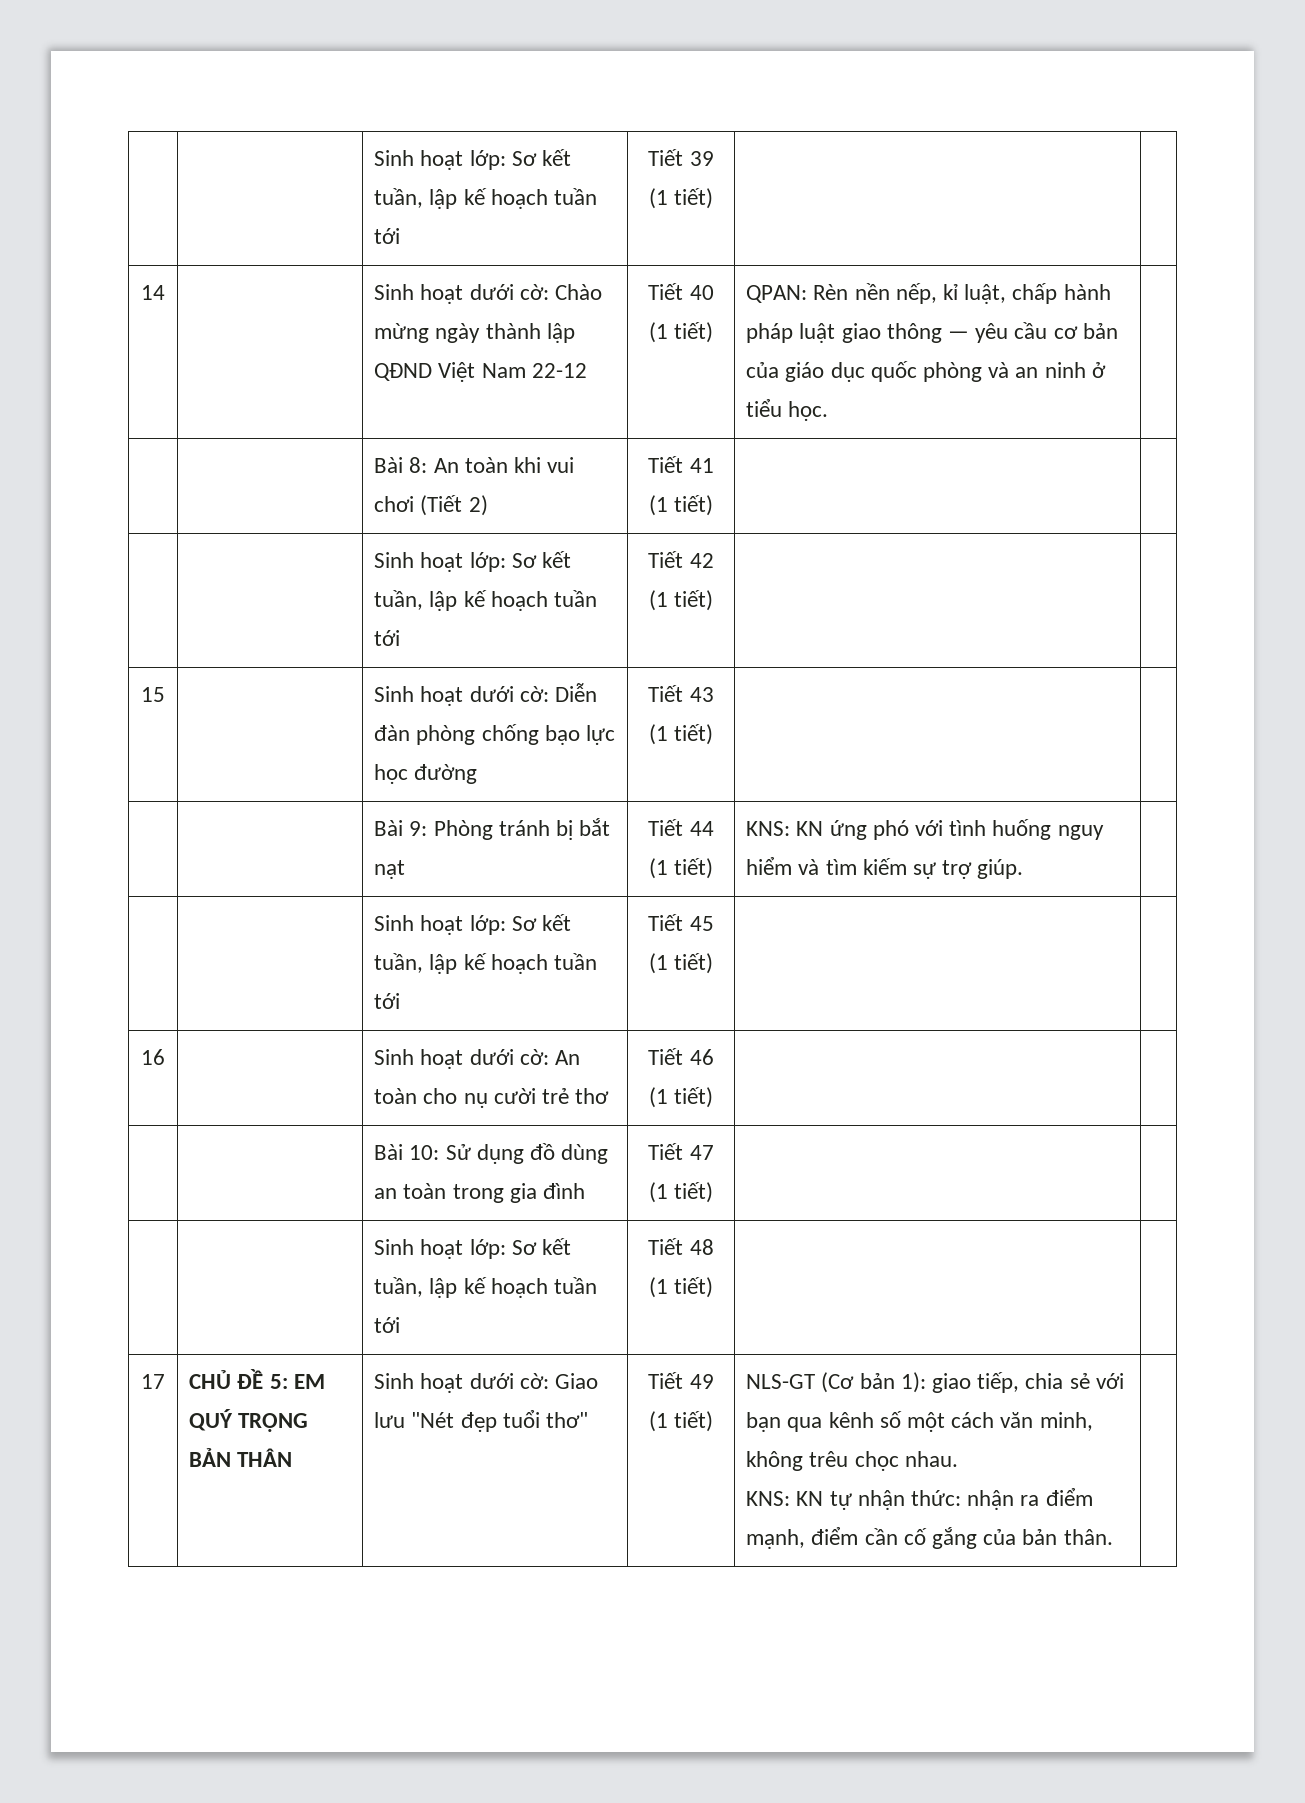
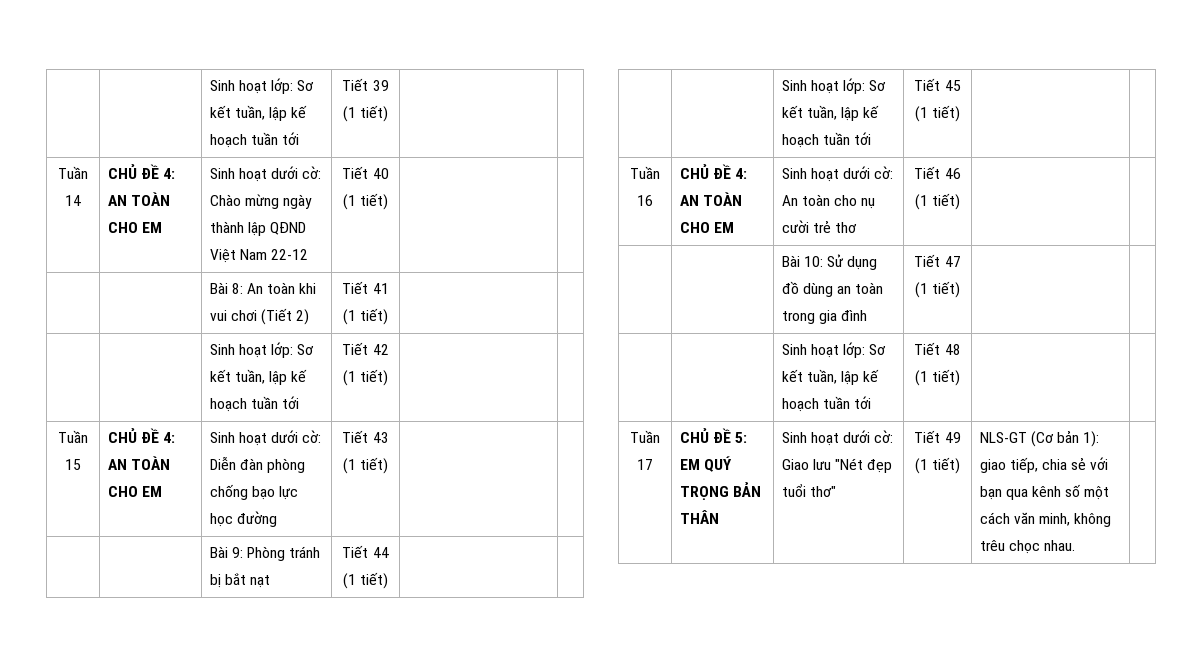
(714, 198) none -> [58,166,88,179] Tuần
(165, 292) none -> [107,164,175,179] [107,192,170,206] [107,222,162,233] CHỦ ĐỀ 4: AN TOÀN CHO EM
[746,283,1111,304] [746,322,1118,343] [746,361,1106,382] [746,399,829,421] QPAN: Rèn nền nếp, kỉ luật, chấp hành pháp luật giao thông — yêu cầu cơ bản của giáo dục quốc phòng và an ninh ở tiểu học. -> (389, 201) none
(714, 600) none -> [58,430,88,443] Tuần
(165, 694) none -> [107,428,175,443] [107,456,170,470] [107,486,162,497] CHỦ ĐỀ 4: AN TOÀN CHO EM
[746,819,1104,840] [746,857,1024,879] KNS: KN ứng phó với tình huống nguy hiểm và tìm kiếm sự trợ giúp. -> (389, 580) none
(714, 963) none -> [630,166,660,179] Tuần
(165, 1057) none -> [679,164,747,179] [679,192,742,206] [679,222,734,233] CHỦ ĐỀ 4: AN TOÀN CHO EM
(714, 1287) none -> [630,430,660,443] Tuần
[746,1488,1093,1510] [746,1527,1113,1549] // KNS: KN tự nhận thức: nhận ra điểm mạnh, điểm cần cố gắng của bản thân. -> (1075, 545) none

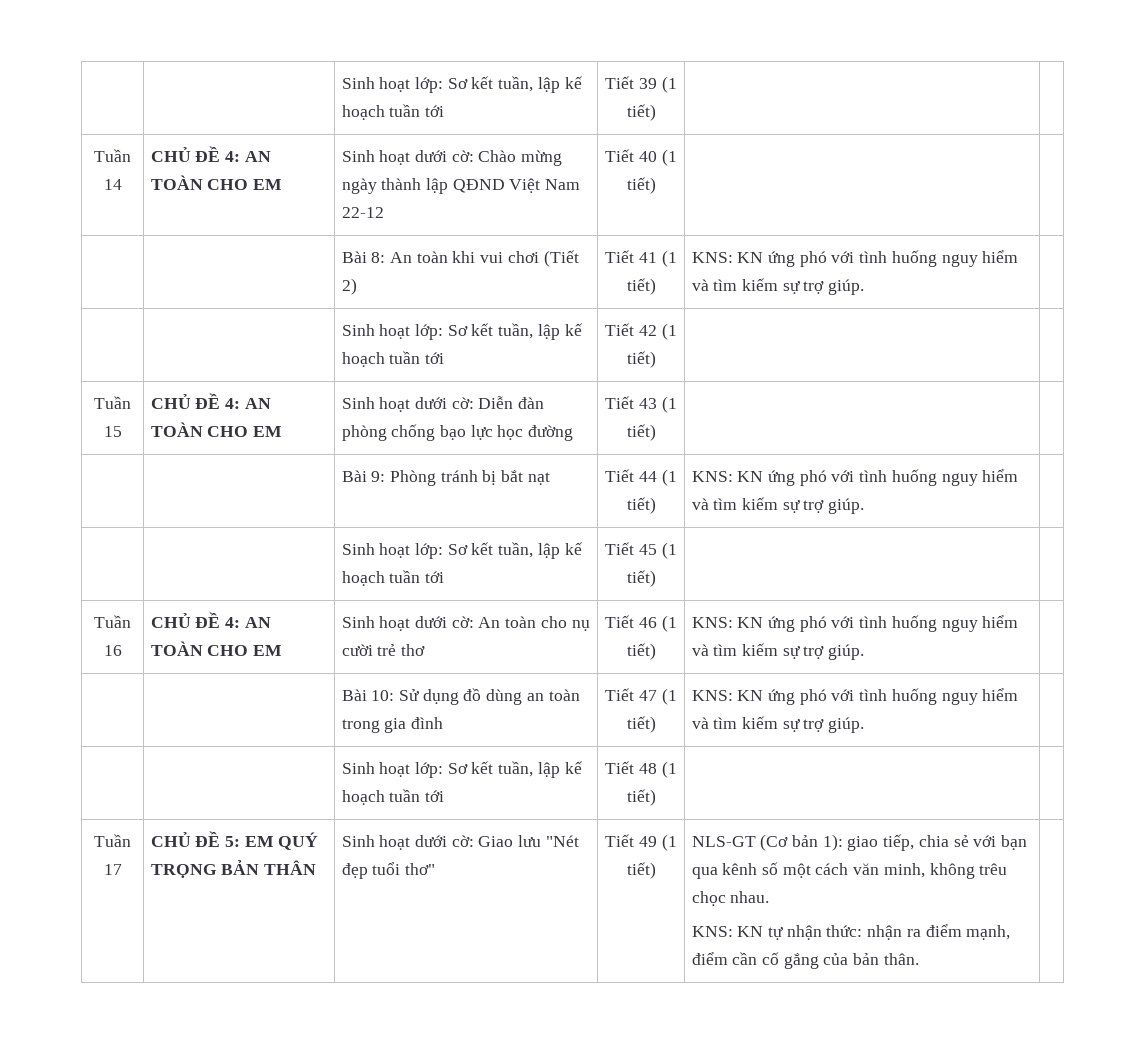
(389, 316) none -> [691,250,1019,267] [691,278,865,295] KNS: KN ứng phó với tình huống nguy hiểm và tìm kiếm sự trợ giúp.
(389, 580) none -> [691,469,1019,486] [691,497,865,514] KNS: KN ứng phó với tình huống nguy hiểm và tìm kiếm sự trợ giúp.
(961, 201) none -> [691,615,1019,632] [691,643,865,660] KNS: KN ứng phó với tình huống nguy hiểm và tìm kiếm sự trợ giúp.
(961, 289) none -> [691,688,1019,705] [691,716,865,733] KNS: KN ứng phó với tình huống nguy hiểm và tìm kiếm sự trợ giúp.
(1075, 545) none -> [691,924,1011,940] [691,952,919,969] // KNS: KN tự nhận thức: nhận ra điểm mạnh, điểm cần cố gắng của bản thân.

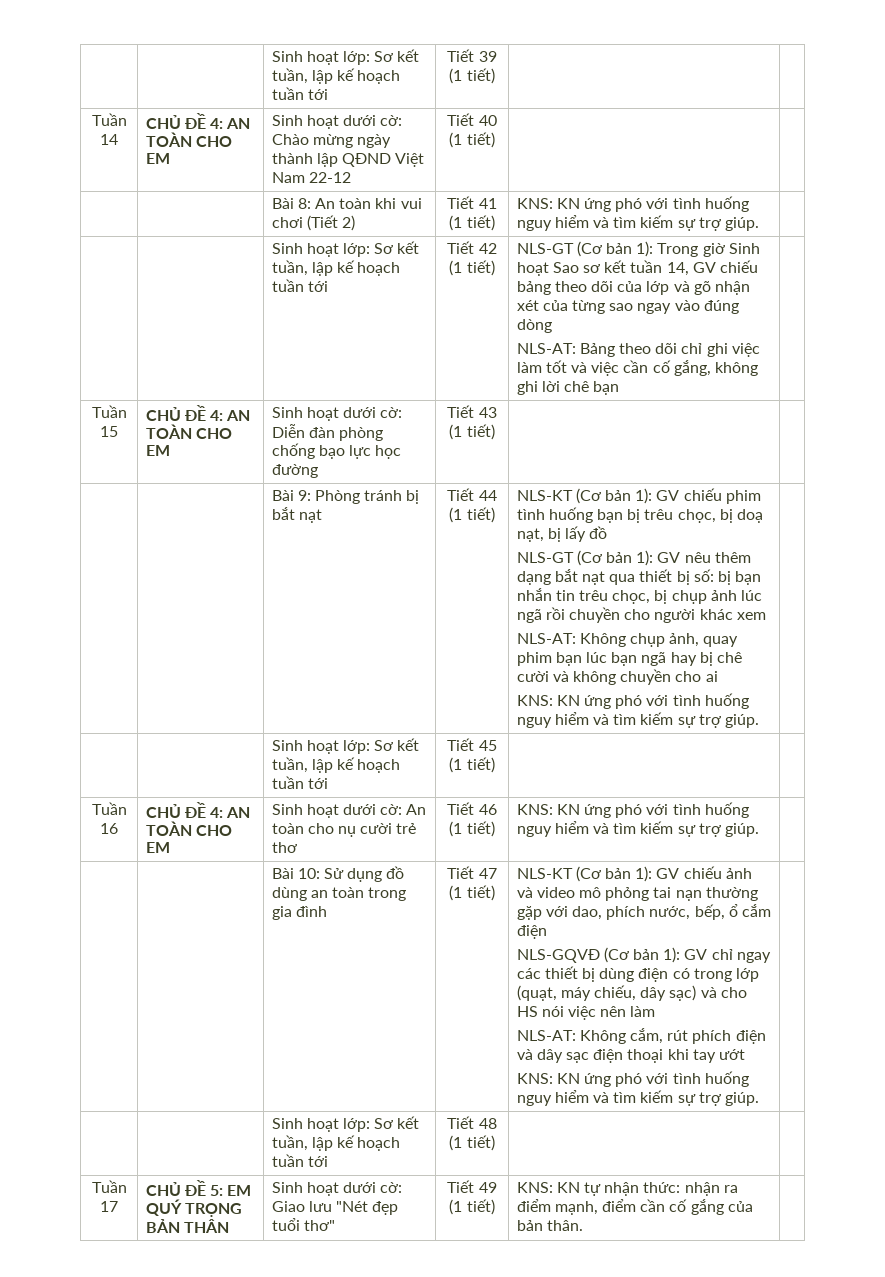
(656, 359) none -> [516,241,760,257] [516,260,758,276] [516,281,750,295] [516,300,739,314] [516,319,552,333] [516,343,760,357] [516,360,758,376] [516,381,620,395] NLS-GT (Cơ bản 1): Trong giờ Sinh hoạt Sao sơ kết tuần 14, GV chiếu bảng theo dõi của lớp và gõ nhận xét của từng sao ngay vào đúng dòng // NLS-AT: Bảng theo dõi chỉ ghi việc làm tốt và việc cần cố gắng, không ghi lời chê bạn
(656, 505) none -> [516,488,761,504] [516,507,763,523] [516,526,608,542] [516,550,751,566] [516,569,762,585] [516,588,762,604] [516,607,766,623] [516,633,739,647] [516,652,742,666] [516,669,718,685] NLS-KT (Cơ bản 1): GV chiếu phim tình huống bạn bị trêu chọc, bị doạ nạt, bị lấy đồ // NLS-GT (Cơ bản 1): GV nêu thêm dạng bắt nạt qua thiết bị số: bị bạn nhắn tin trêu chọc, bị chụp ảnh lúc ngã rồi chuyền cho người khác xem // NLS-AT: Không chụp ảnh, quay phim bạn lúc bạn ngã hay bị chê cười và không chuyền cho ai //
(656, 724) none -> [516,866,752,882] [516,887,758,901] [516,904,771,920] [516,925,547,939] [516,947,771,963] [516,966,759,982] [516,985,747,1001] [516,1006,656,1020] [516,1028,766,1044] [516,1049,745,1063] NLS-KT (Cơ bản 1): GV chiếu ảnh và video mô phỏng tai nạn thường gặp với dao, phích nước, bếp, ổ cắm điện // NLS-GQVĐ (Cơ bản 1): GV chỉ ngay các thiết bị dùng điện có trong lớp (quạt, máy chiếu, dây sạc) và cho HS nói việc nên làm // NLS-AT: Không cắm, rút phích điện và dây sạc điện thoại khi tay ướt //
[691,834,1028,851] [691,862,1008,879] [691,891,770,906] NLS-GT (Cơ bản 1): giao tiếp, chia sẻ với bạn qua kênh số một cách văn minh, không trêu chọc nhau. // -> (495, 1207) none

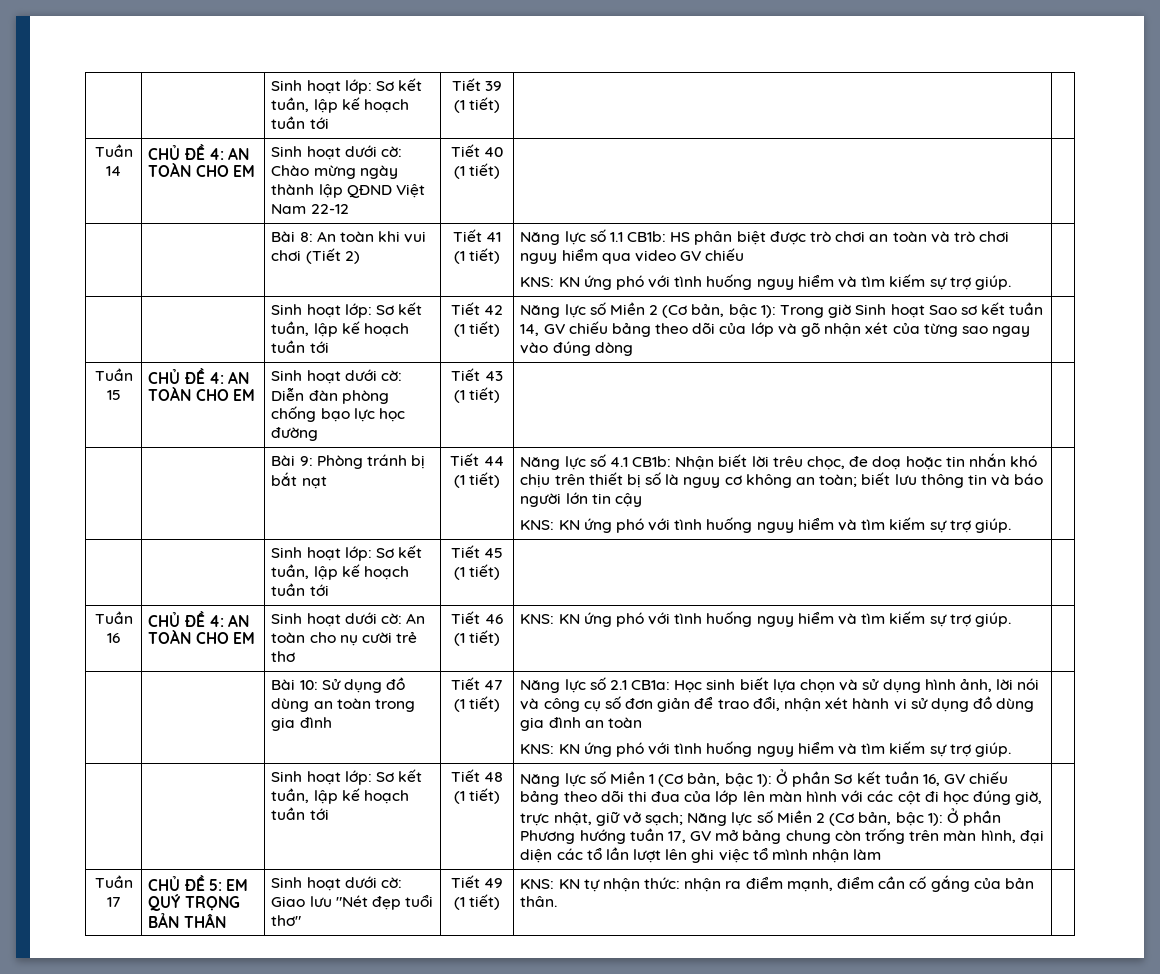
(495, 223) none -> [520,229,1010,245] [520,248,745,264] Năng lực số 1.1 CB1b: HS phân biệt được trò chơi an toàn và trò chơi nguy hiểm qua video GV chiếu //
[516,241,632,257] NLS-GT (Cơ bản -> [520,302,757,318] Năng lực số Miền 2 (Cơ bản, bậc
[516,343,760,357] [516,360,758,376] [516,381,620,395] // NLS-AT: Bảng theo dõi chỉ ghi việc làm tốt và việc cần cố gắng, không ghi lời chê bạn -> (633, 349) none
[516,488,761,504] [516,507,763,523] [516,526,608,542] [516,550,751,566] [516,569,762,585] [516,588,762,604] [516,607,766,623] [516,633,739,647] [516,652,742,666] [516,669,718,685] NLS-KT (Cơ bản 1): GV chiếu phim tình huống bạn bị trêu chọc, bị doạ nạt, bị lấy đồ // NLS-GT (Cơ bản 1): GV nêu thêm dạng bắt nạt qua thiết bị số: bị bạn nhắn tin trêu chọc, bị chụp ảnh lúc ngã rồi chuyền cho người khác xem // NLS-AT: Không chụp ảnh, quay phim bạn lúc bạn ngã hay bị chê cười và không chuyền cho ai -> [520,453,1038,470] [520,472,1044,488] [520,492,642,507] Năng lực số 4.1 CB1b: Nhận biết lời trêu chọc, đe doạ hoặc tin nhắn khó chịu trên thiết bị số là nguy cơ không an toàn; biết lưu thông tin và báo người lớn tin cậy
[516,866,752,882] [516,887,758,901] [516,904,771,920] [516,925,547,939] [516,947,771,963] [516,966,759,982] [516,985,747,1001] [516,1006,656,1020] [516,1028,766,1044] [516,1049,745,1063] NLS-KT (Cơ bản 1): GV chiếu ảnh và video mô phỏng tai nạn thường gặp với dao, phích nước, bếp, ổ cắm điện // NLS-GQVĐ (Cơ bản 1): GV chỉ ngay các thiết bị dùng điện có trong lớp (quạt, máy chiếu, dây sạc) và cho HS nói việc nên làm // NLS-AT: Không cắm, rút phích điện và dây sạc điện thoại khi tay ướt -> [520,677,1040,693] [520,696,1035,712] [520,717,642,731] Năng lực số 2.1 CB1a: Học sinh biết lựa chọn và sử dụng hình ảnh, lời nói và công cụ số đơn giản để trao đổi, nhận xét hành vi sử dụng đồ dùng gia đình an toàn
(495, 1143) none -> [520,769,1009,787] [520,790,1043,805] [520,808,1002,826] [520,828,1044,844] [520,847,882,863] Năng lực số Miền 1 (Cơ bản, bậc 1): Ở phần Sơ kết tuần 16, GV chiếu bảng theo dõi thi đua của lớp lên màn hình với các cột đi học đúng giờ, trực nhật, giữ vở sạch; Năng lực số Miền 2 (Cơ bản, bậc 1): Ở phần Phương hướng tuần 17, GV mở bảng chung còn trống trên màn hình, đại diện các tổ lần lượt lên ghi việc tổ mình nhận làm

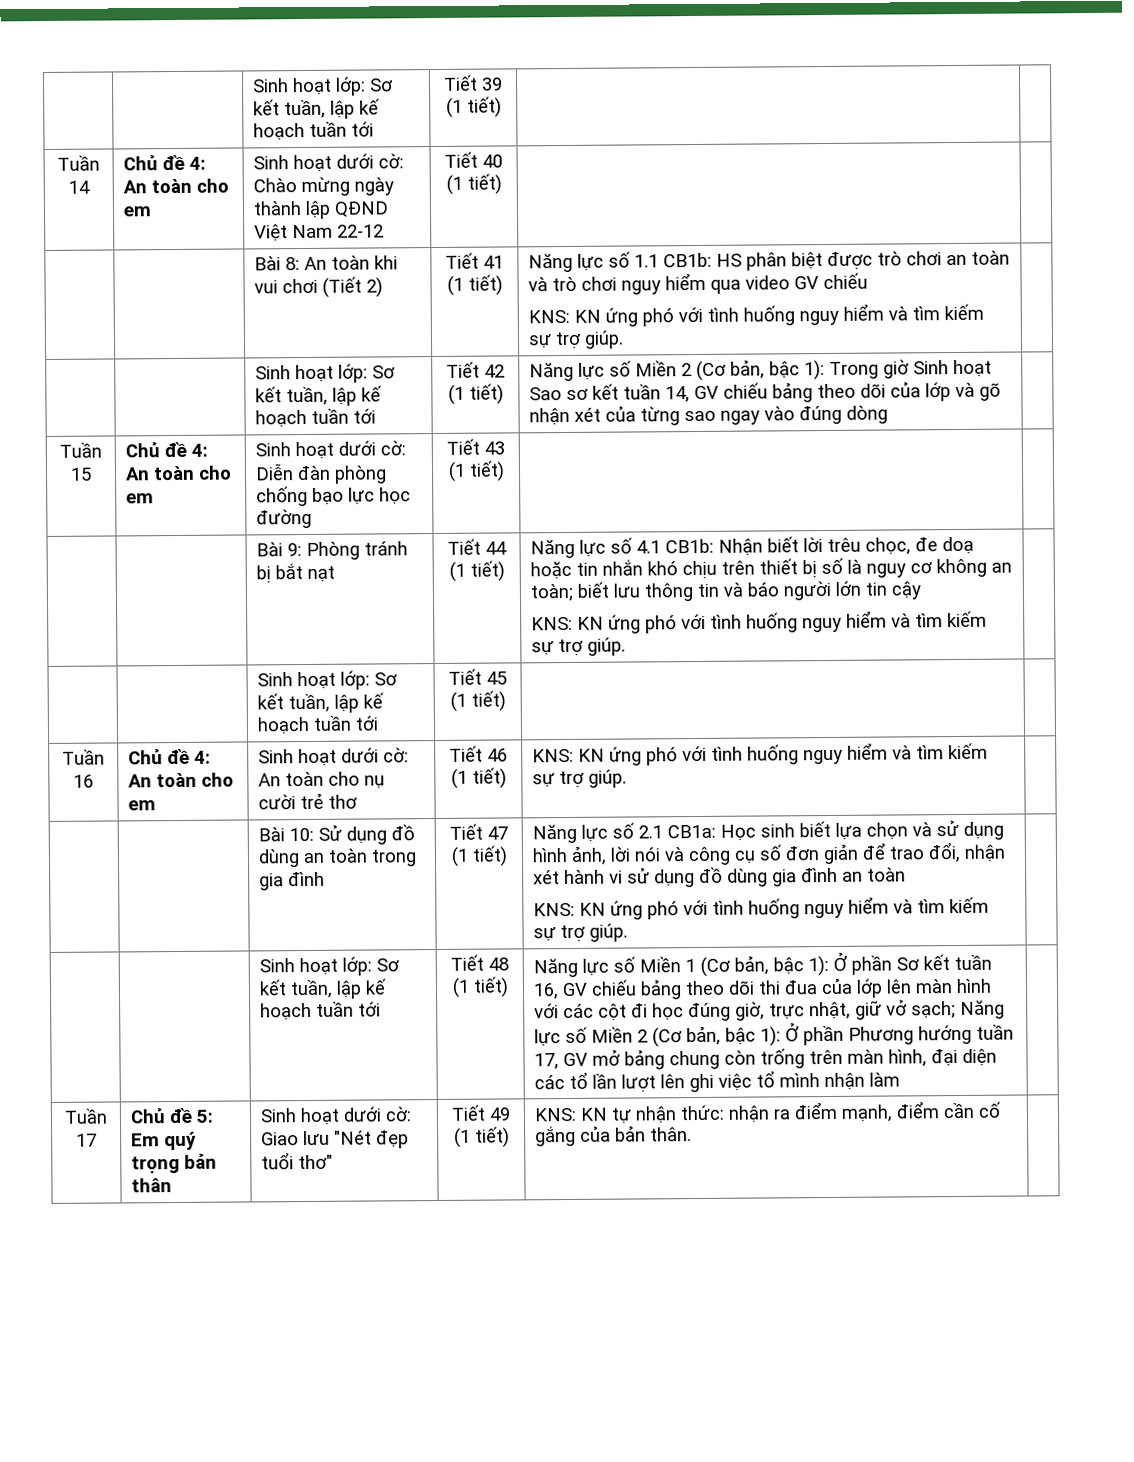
[148,144,249,160] [148,163,255,177] CHỦ ĐỀ 4: AN TOÀN CHO EM -> [123,154,207,171] [123,178,230,194] [123,206,153,217] Chủ đề 4: An toàn cho em
[148,368,249,384] [148,387,255,401] CHỦ ĐỀ 4: AN TOÀN CHO EM -> [125,441,209,458] [125,465,233,481] [126,493,155,504] Chủ đề 4: An toàn cho em
[148,611,249,627] [148,630,255,644] CHỦ ĐỀ 4: AN TOÀN CHO EM -> [128,748,212,765] [128,772,235,788] [128,800,157,811] Chủ đề 4: An toàn cho em
[148,875,248,891] [148,894,240,911] [148,913,226,928] CHỦ ĐỀ 5: EM QUÝ TRỌNG BẢN THÂN -> [130,1107,214,1124] [131,1131,198,1151] [131,1153,218,1174] [131,1178,173,1193] Chủ đề 5: Em quý trọng bản thân

